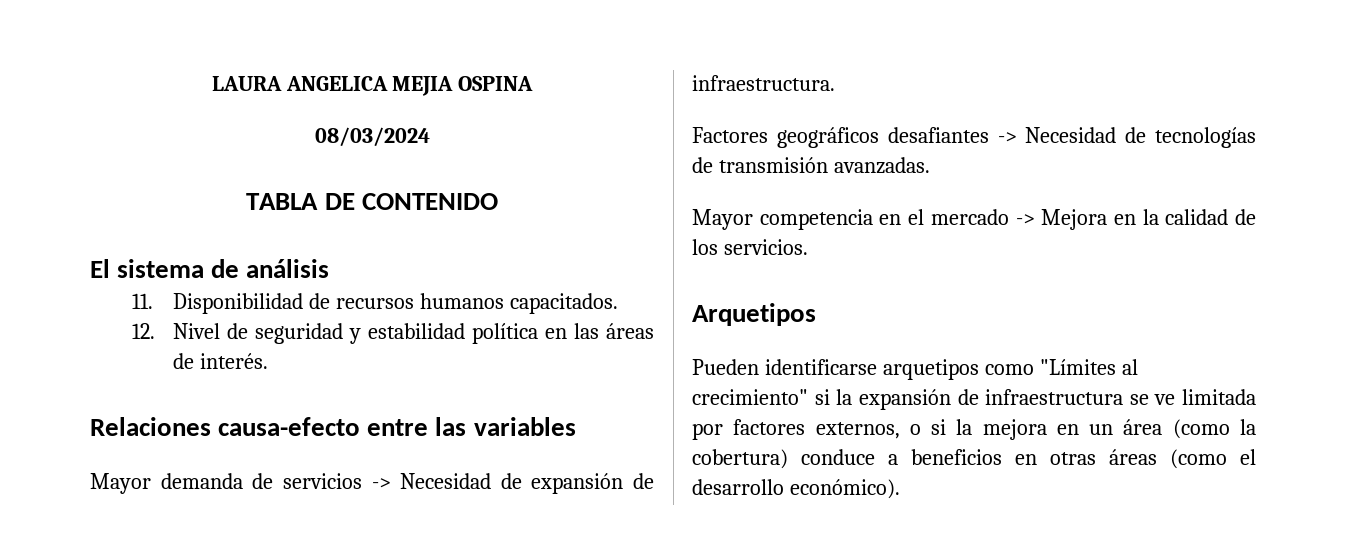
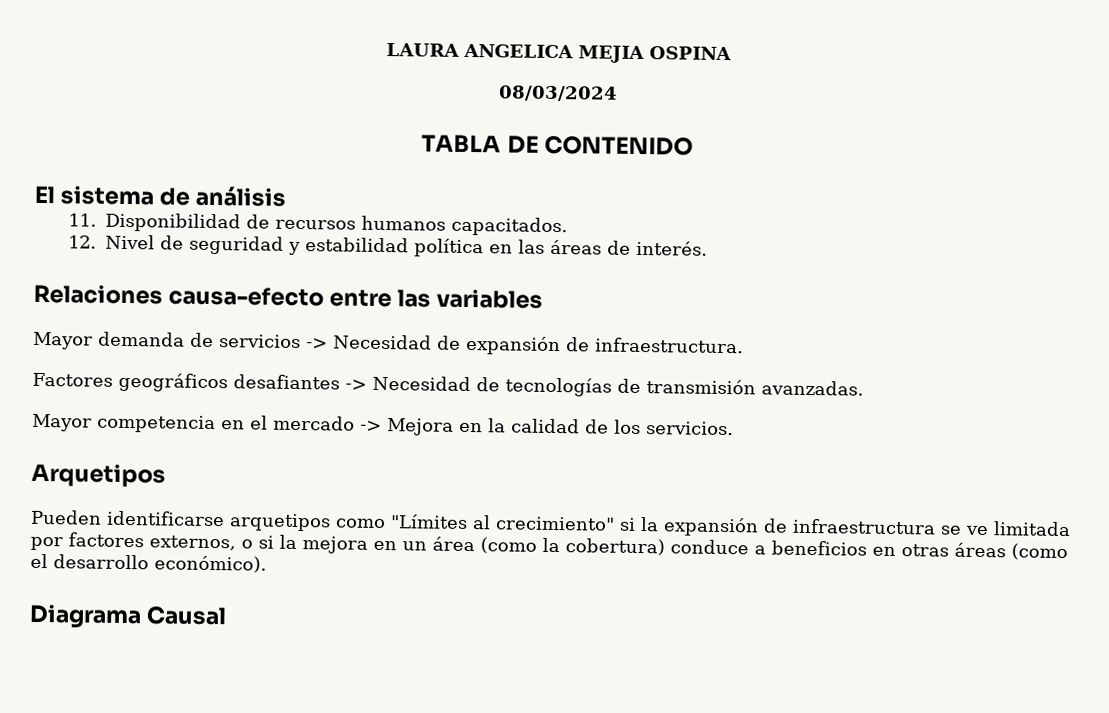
(900, 489) none -> [29,603,228,629] // Diagrama Causal

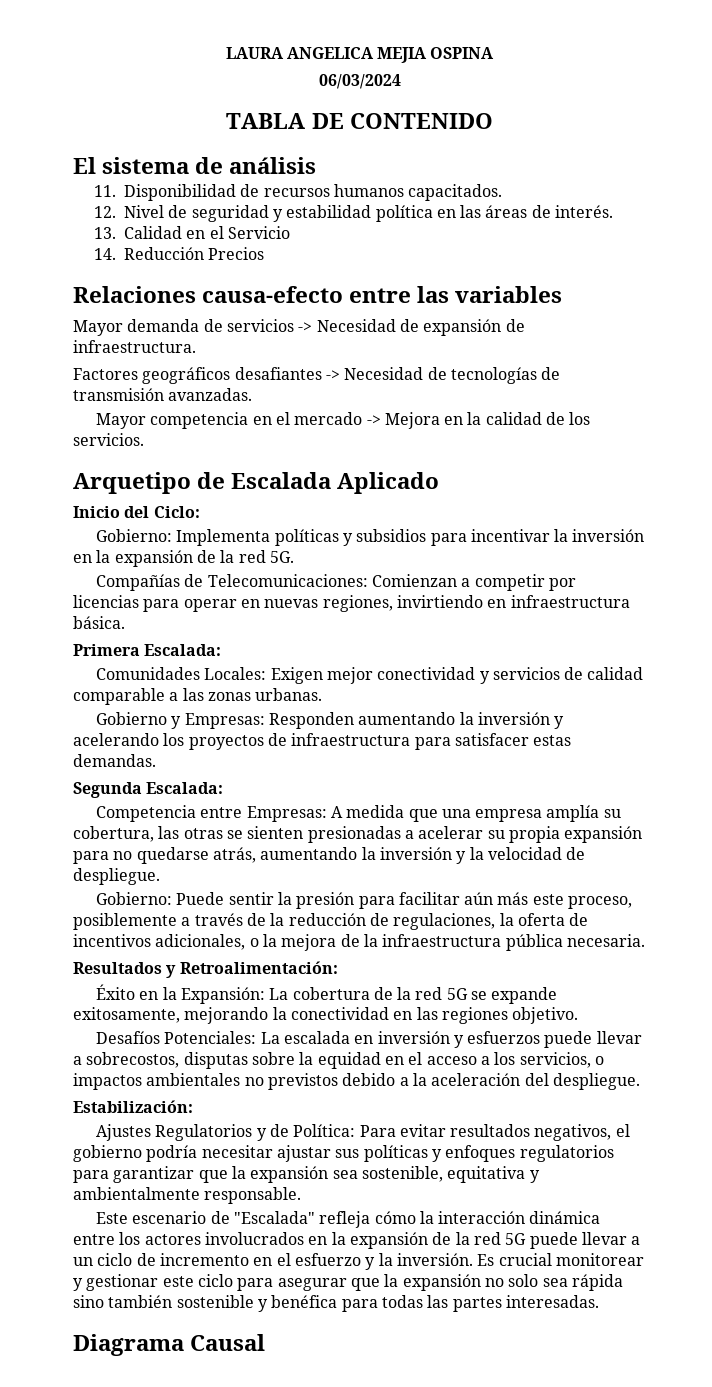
[497,85,618,102] 08/03/2024 -> [318,74,401,89] 06/03/2024
(709, 248) none -> [93,226,290,239] [93,247,265,260] // 13. Calidad en el Servicio // 14. Reducción Precios
[31,462,166,488] [31,509,1071,537] [30,532,1068,561] [30,553,267,573] Arquetipos // Pueden identificarse arquetipos como "Límites al crecimiento" si la expansión de infraestructura se ve limitada por factores externos, o si la mejora en un área (como la cobertura) conduce a beneficios en otras áreas (como el desarrollo económico). -> [73,472,440,494] [73,506,200,518] [95,529,645,546] [73,550,294,567] [95,574,576,591] [73,595,630,612] [73,616,125,629] [73,644,222,656] [95,667,644,684] [73,688,323,705] [95,712,565,729] [73,733,572,750] [73,754,156,767] [73,782,224,798] [95,805,621,822] [73,826,643,843] [73,847,586,864] [73,868,160,885] [95,892,633,909] [73,913,589,930] [73,934,645,951] [73,961,338,978] [95,984,558,1004] [73,1007,579,1024] [95,1031,642,1048] [73,1052,604,1069] [73,1073,640,1090] [73,1100,193,1113] [95,1124,630,1141] [73,1145,614,1162] [73,1166,540,1183] [73,1187,302,1204] [95,1211,601,1228] [73,1232,641,1249] [73,1253,644,1270] [73,1274,623,1291] [73,1295,599,1312] Arquetipo de Escalada Aplicado // Inicio del Ciclo: // Gobierno: Implementa políticas y subsidios para incentivar la inversión en la expansión de la red 5G. // Compañías de Telecomunicaciones: Comienzan a competir por licencias para operar en nuevas regiones, invirtiendo en infraestructura básica. // Primera Escalada: // Comunidades Locales: Exigen mejor conectividad y servicios de calidad comparable a las zonas urbanas. // Gobierno y Empresas: Responden aumentando la inversión y acelerando los proyectos de infraestructura para satisfacer estas demandas. // Segunda Escalada: // Competencia entre Empresas: A medida que una empresa amplía su cobertura, las otras se sienten presionadas a acelerar su propia expansión para no quedarse atrás, aumentando la inversión y la velocidad de despliegue. // Gobierno: Puede sentir la presión para facilitar aún más este proceso, posiblemente a través de la reducción de regulaciones, la oferta de incentivos adicionales, o la mejora de la infraestructura pública necesaria. // Resultados y Retroalimentación: // Éxito en la Expansión: La cobertura de la red 5G se expande exitosamente, mejorando la conectividad en las regiones objetivo. // Desafíos Potenciales: La escalada en inversión y esfuerzos puede llevar a sobrecostos, disputas sobre la equidad en el acceso a los servicios, o impactos ambientales no previstos debido a la aceleración del despliegue. // Estabilización: // Ajustes Regulatorios y de Política: Para evitar resultados negativos, el gobierno podría necesitar ajustar sus políticas y enfoques regulatorios para garantizar que la expansión sea sostenible, equitativa y ambientalmente responsable. // Este escenario de "Escalada" refleja cómo la interacción dinámica entre los actores involucrados en la expansión de la red 5G puede llevar a un ciclo de incremento en el esfuerzo y la inversión. Es crucial monitorear y gestionar este ciclo para asegurar que la expansión no solo sea rápida sino también sostenible y benéfica para todas las partes interesadas.

